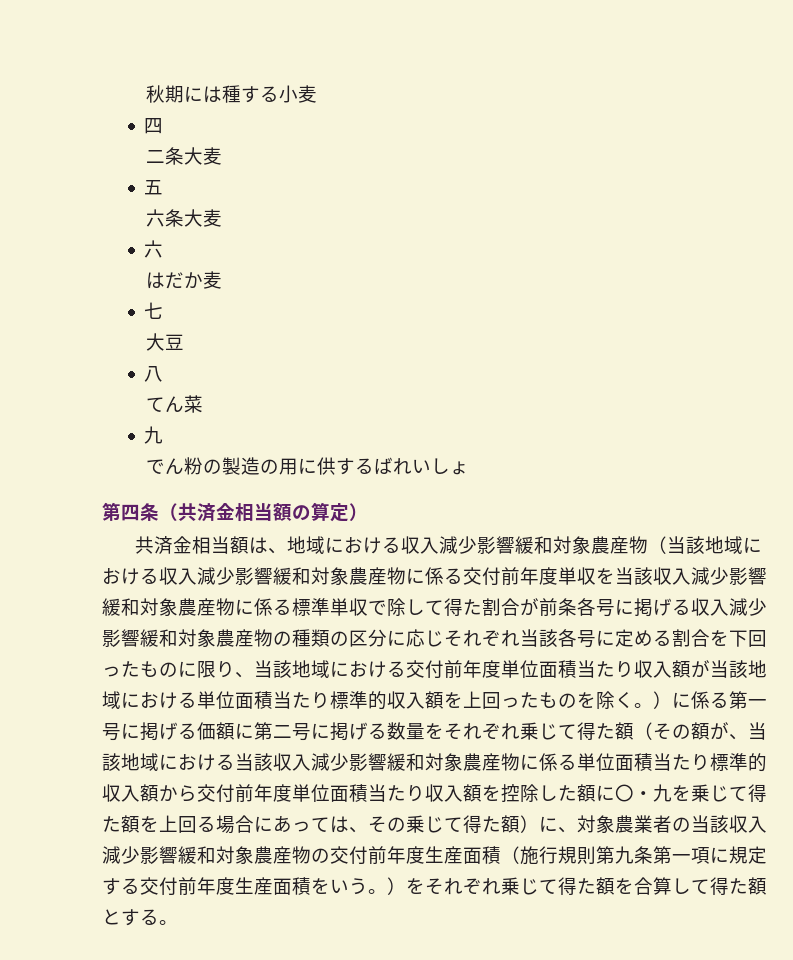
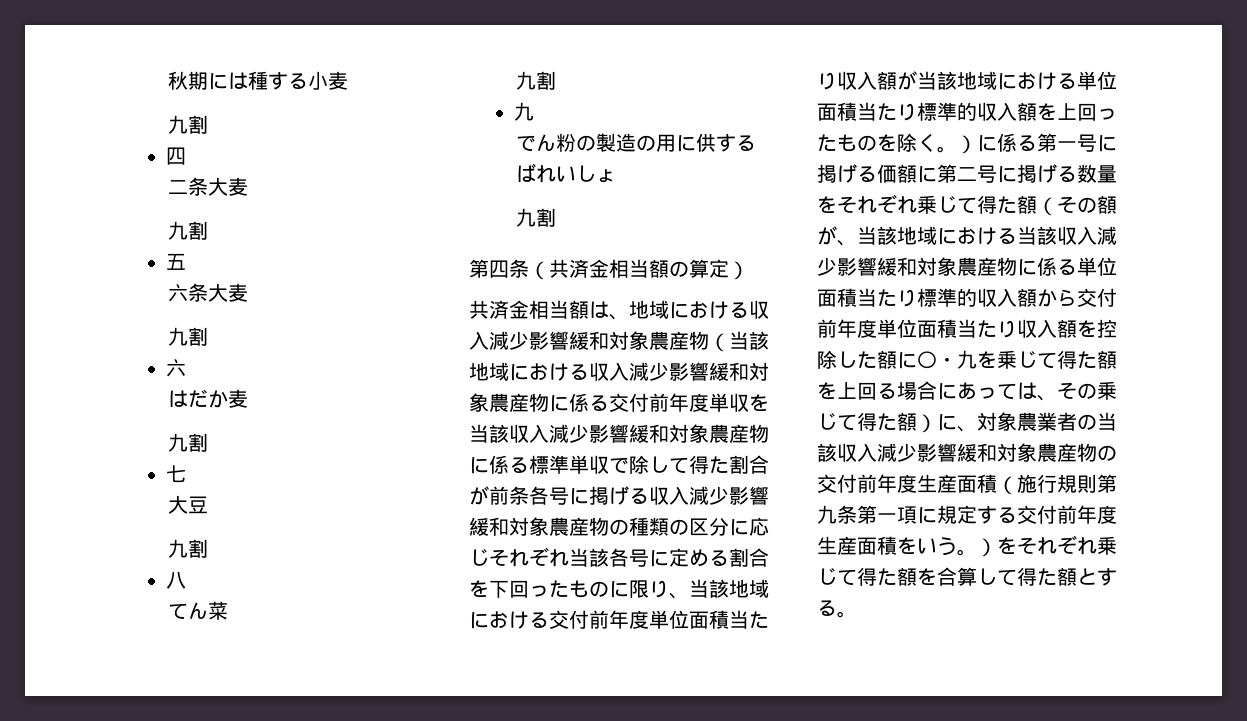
(318, 94) none -> [167,115,208,134] // 九割
(223, 156) none -> [167,221,208,240] // 九割
(223, 218) none -> [167,327,208,346] // 九割
(223, 280) none -> [167,433,208,452] // 九割
(185, 342) none -> [167,539,208,558] // 九割
(204, 404) none -> [515,71,556,90] // 九割
(470, 468) none -> [515,208,556,227] // 九割

